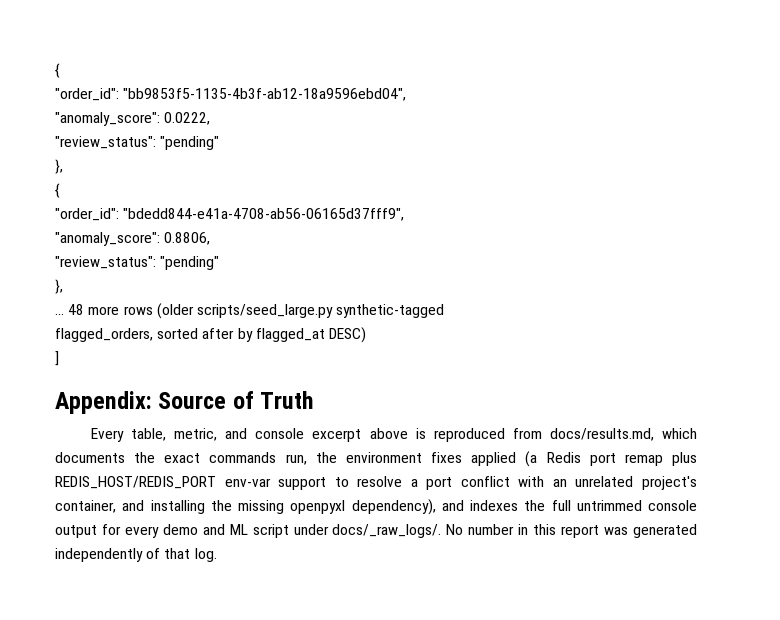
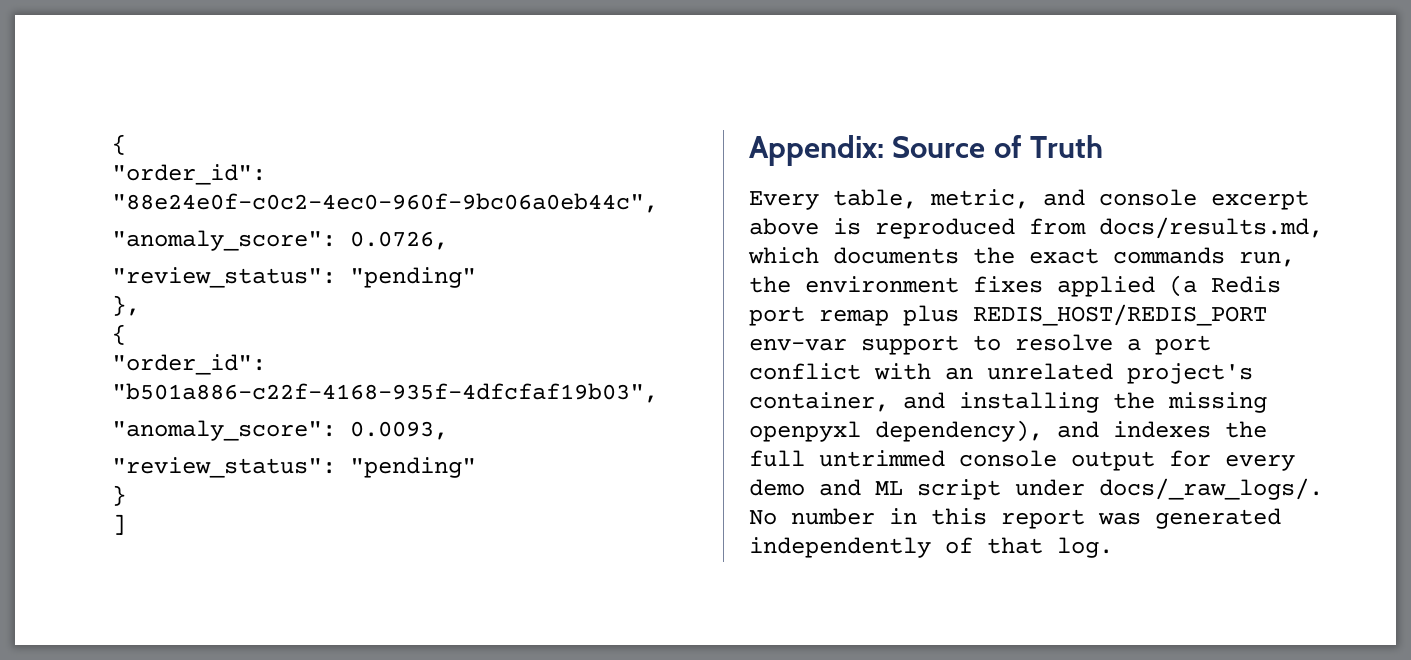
[55,63,60,78] [55,88,407,101] [55,112,211,126] { // "order_id": "bb9853f5-1135-4b3f-ab12-18a9596ebd04", // "anomaly_score": 0.0222, -> [112,134,126,155] [112,164,266,185] [112,193,658,213] [112,230,448,251] { // "order_id": "88e24e0f-c0c2-4ec0-960f-9bc06a0eb44c", // "anomaly_score": 0.0726,
[123,208,405,221] [55,232,211,246] [55,256,220,270] [55,279,63,294] [55,303,445,319] [55,327,366,343] "bdedd844-e41a-4708-ab56-06165d37fff9", // "anomaly_score": 0.8806, // "review_status": "pending" // }, // ... 48 more rows (older scripts/seed_large.py synthetic-tagged // flagged_orders, sorted after by flagged_at DESC) -> [112,383,658,403] [112,420,448,441] [112,457,476,478] [112,485,126,506] "b501a886-c22f-4168-935f-4dfcfaf19b03", // "anomaly_score": 0.0093, // "review_status": "pending" // }

